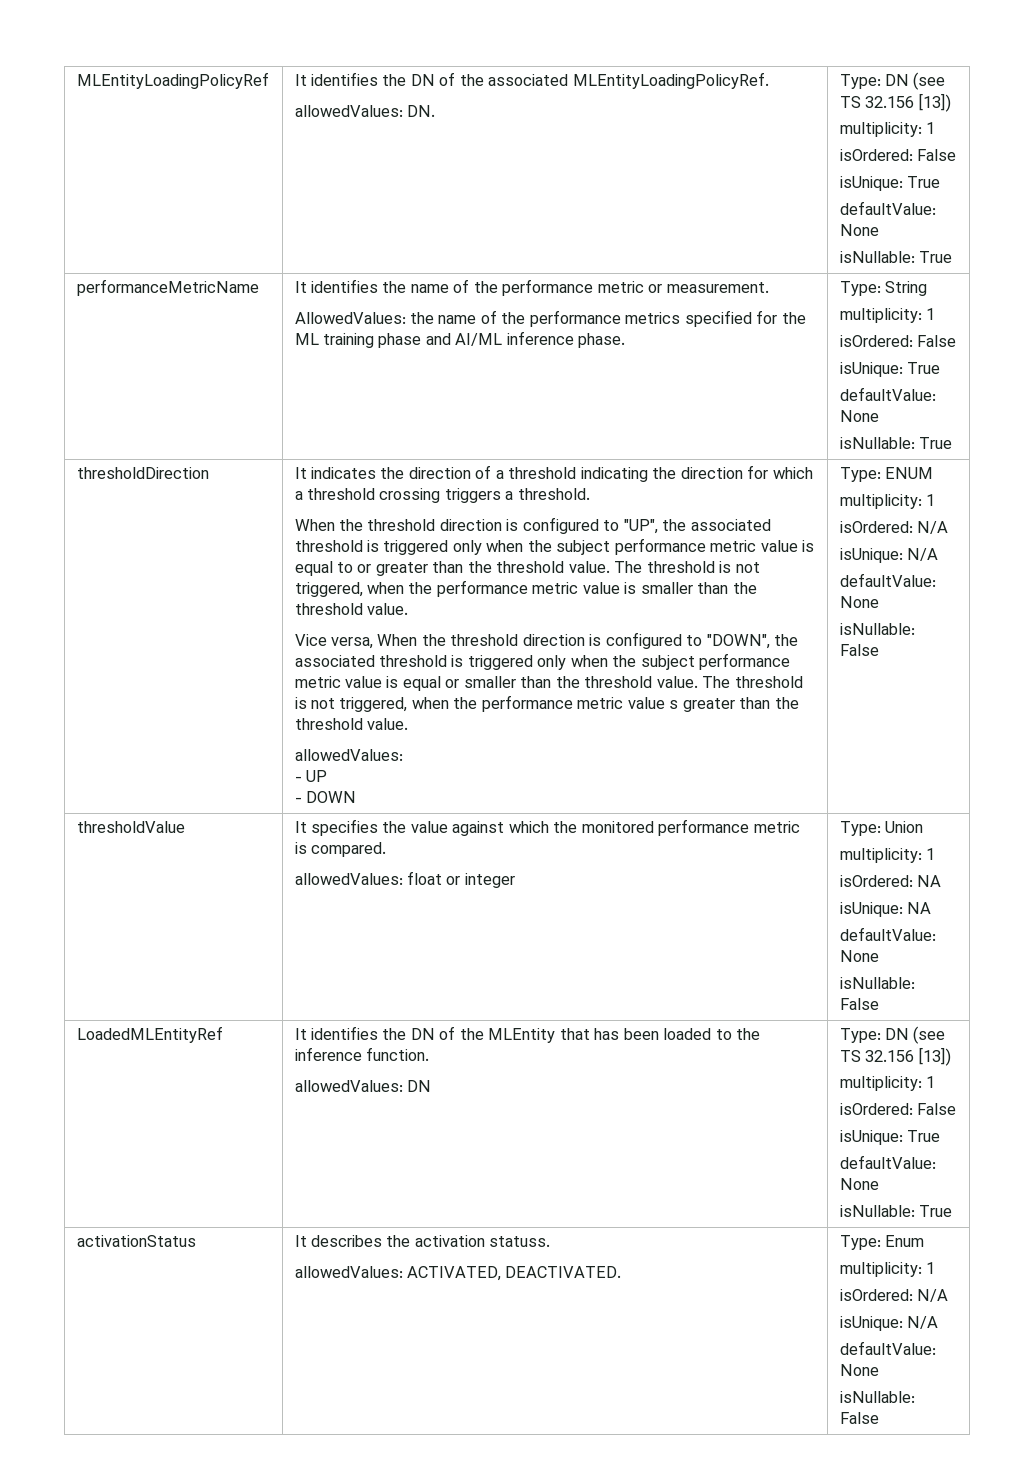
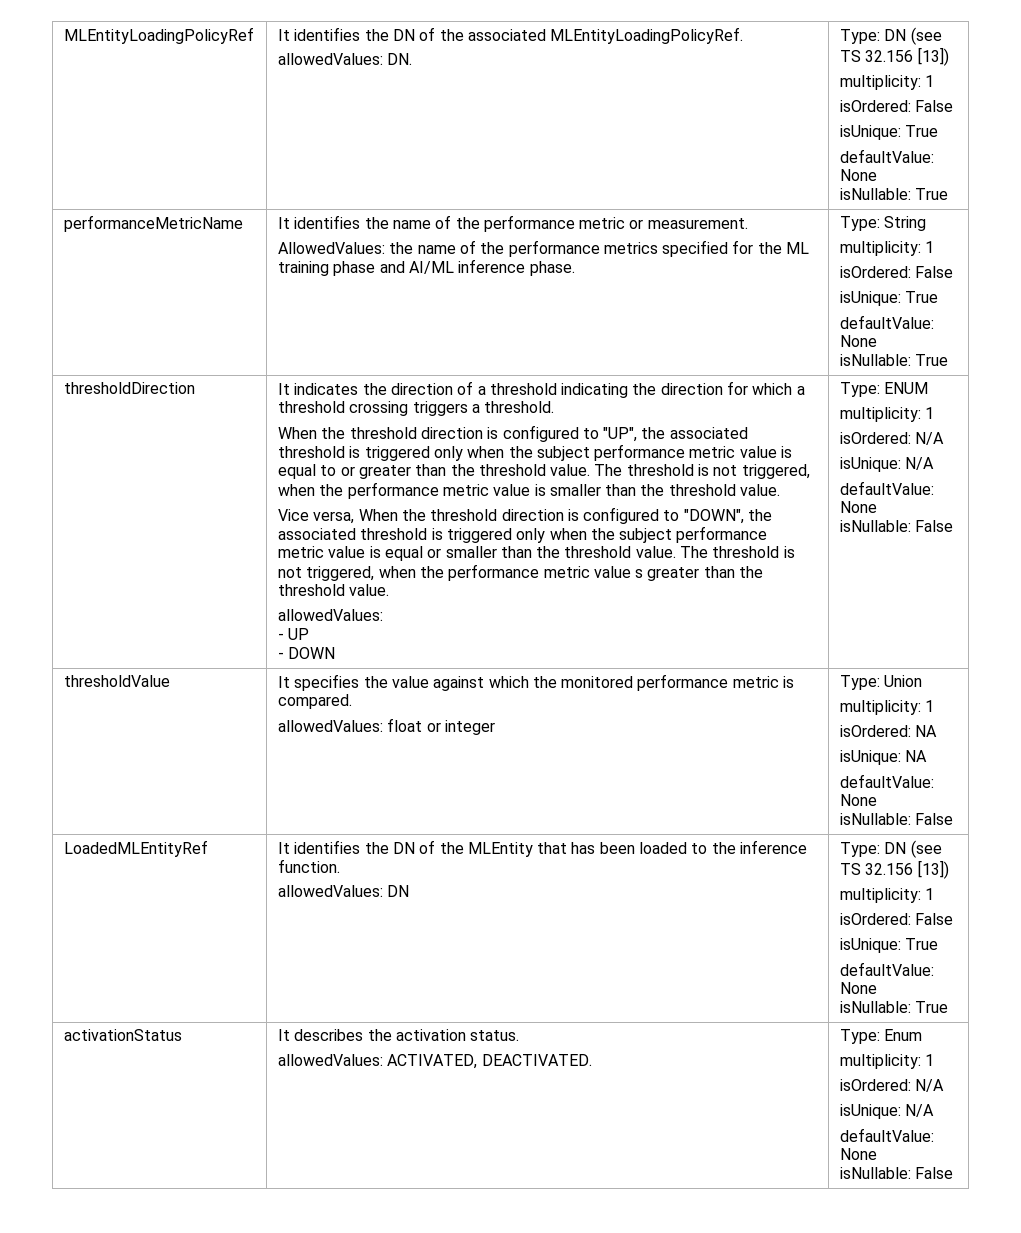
[489,1236,551,1247] statuss. -> [470,1030,520,1041] status.

